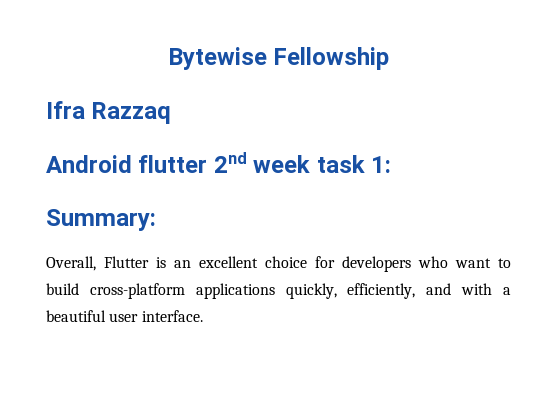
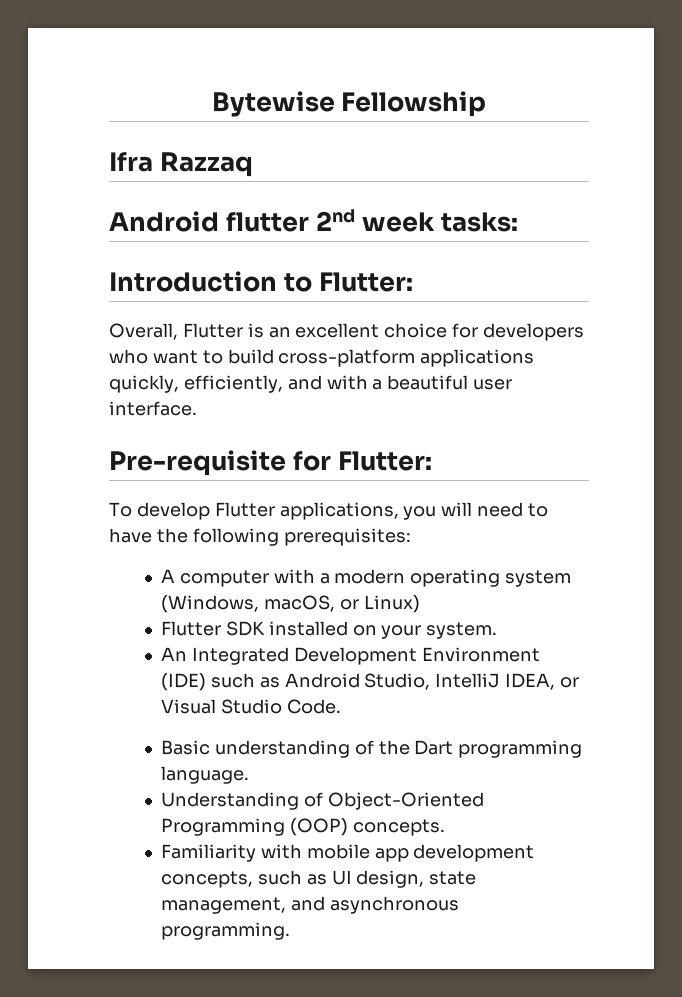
[316,155,392,173] [46,209,156,231] task 1: // Summary: -> [440,212,518,232] [109,271,413,292] tasks: // Introduction to Flutter:
(203, 316) none -> [109,450,432,476] [109,502,549,520] [109,528,411,546] [160,569,572,587] [160,595,420,613] [160,621,498,639] [160,647,540,665] [160,673,579,691] [160,699,341,714] [160,740,583,758] [160,766,249,784] [160,792,484,810] [160,818,445,836] [160,844,535,862] [160,870,477,888] [160,896,459,914] [160,922,290,940] // Pre-requisite for Flutter: // To develop Flutter applications, you will need to have the following prerequisites: // A computer with a modern operating system (Windows, macOS, or Linux) // Flutter SDK installed on your system. // An Integrated Development Environment (IDE) such as Android Studio, IntelliJ IDEA, or Visual Studio Code. // Basic understanding of the Dart programming language. // Understanding of Object-Oriented Programming (OOP) concepts. // Familiarity with mobile app development concepts, such as UI design, state management, and asynchronous programming.

